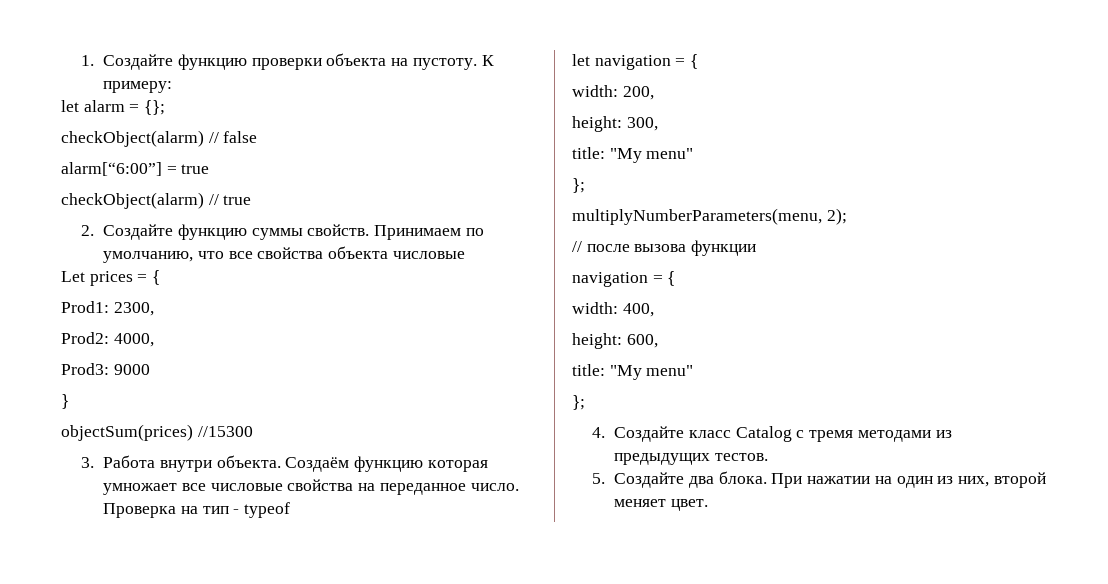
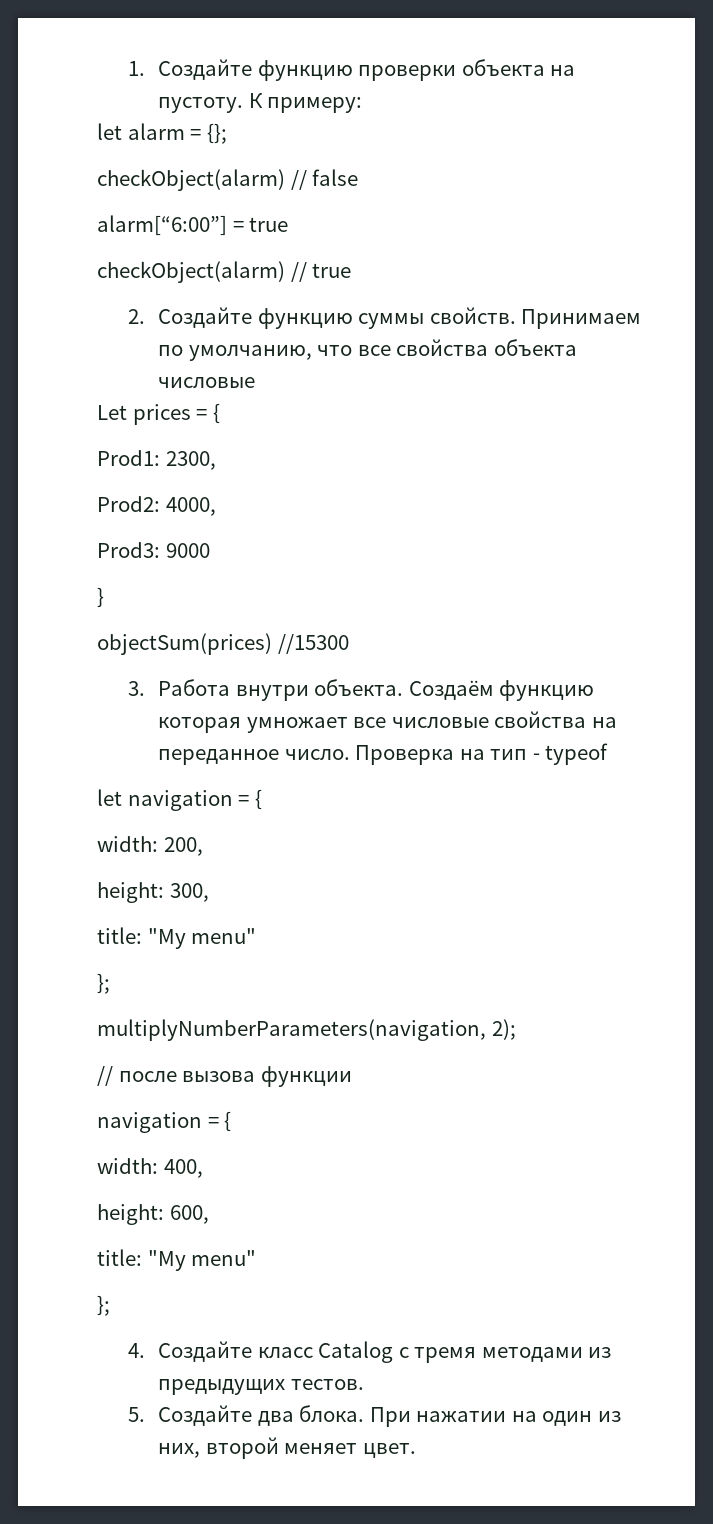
[572,208,822,225] multiplyNumberParameters(menu, -> [97,1019,486,1041] multiplyNumberParameters(navigation,

